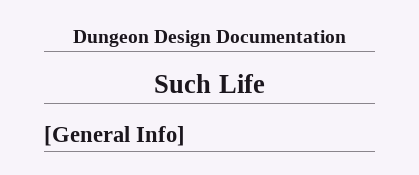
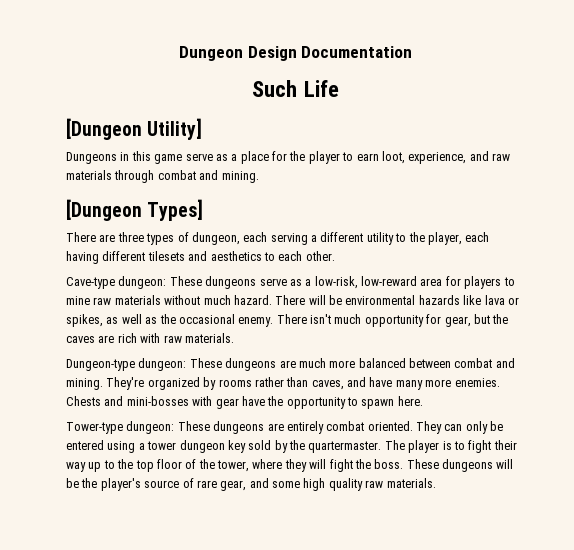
[44,126,186,146] [General Info] -> [66,118,203,140] [66,151,510,164] [66,170,259,183] [66,199,204,221] [66,232,490,245] [66,251,335,264] [66,276,515,289] [66,295,519,305] [66,314,509,327] [66,333,234,343] [66,358,515,371] [66,377,500,390] [66,396,423,409] [66,421,504,434] [66,440,517,453] [66,459,514,472] [66,478,436,491] [Dungeon Utility] // Dungeons in this game serve as a place for the player to earn loot, experience, and raw materials through combat and mining. // [Dungeon Types] // There are three types of dungeon, each serving a different utility to the player, each having different tilesets and aesthetics to each other. // Cave-type dungeon: These dungeons serve as a low-risk, low-reward area for players to mine raw materials without much hazard. There will be environmental hazards like lava or spikes, as well as the occasional enemy. There isn't much opportunity for gear, but the caves are rich with raw materials. // Dungeon-type dungeon: These dungeons are much more balanced between combat and mining. They're organized by rooms rather than caves, and have many more enemies. Chests and mini-bosses with gear have the opportunity to spawn here. // Tower-type dungeon: These dungeons are entirely combat oriented. They can only be entered using a tower dungeon key sold by the quartermaster. The player is to fight their way up to the top floor of the tower, where they will fight the boss. These dungeons will be the player's source of rare gear, and some high quality raw materials.

